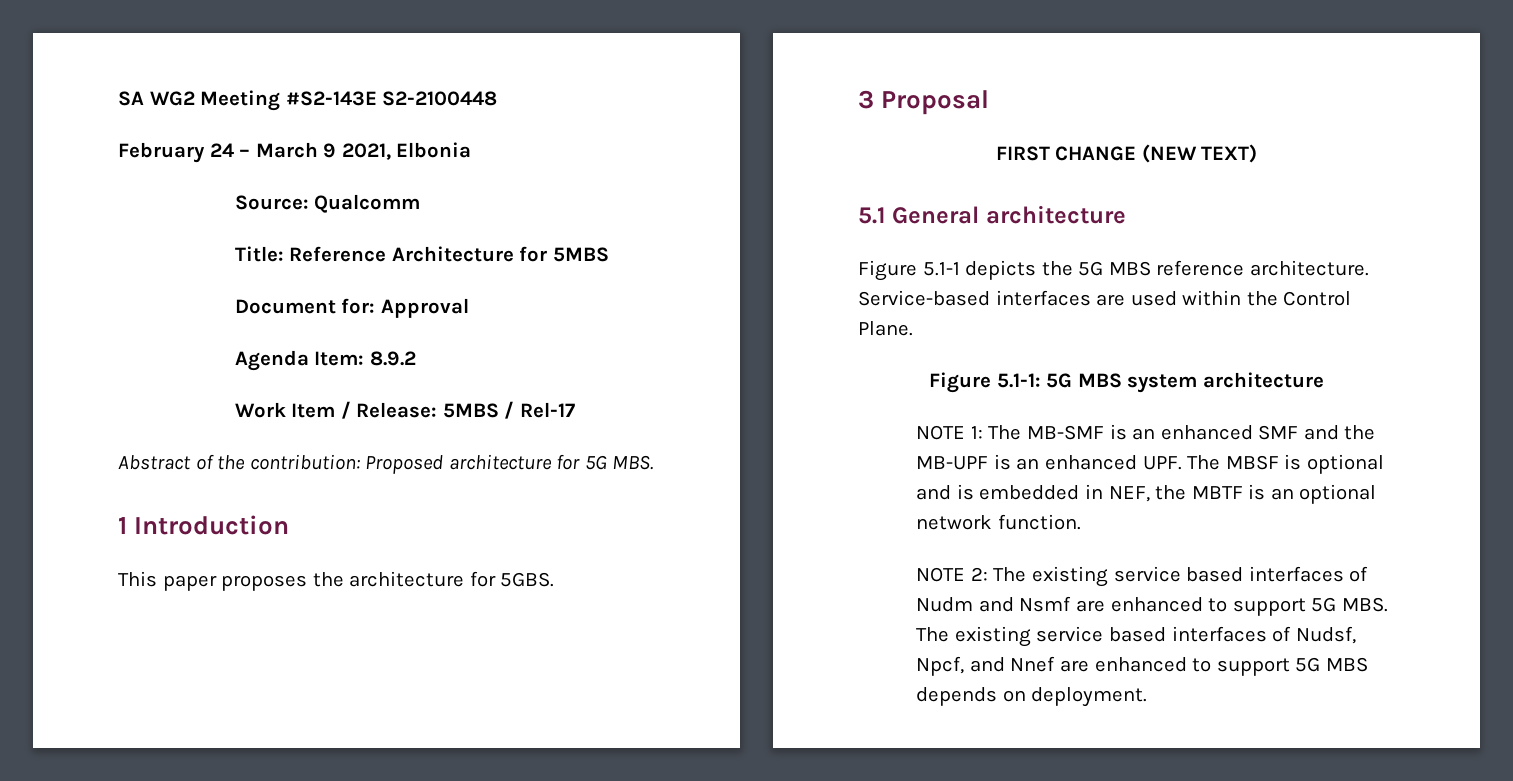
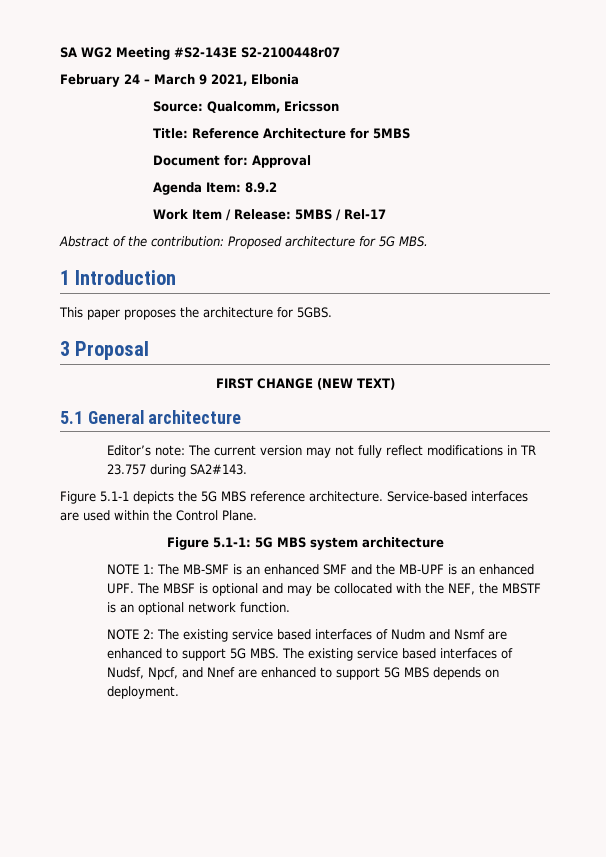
[382,91,498,106] S2-2100448 -> [241,47,340,58] S2-2100448r07
[314,194,421,213] Qualcomm -> [207,101,340,113] Qualcomm, Ericsson
(1126, 214) none -> [106,445,536,458] [106,464,247,477] // Editor’s note: The current version may not fully reflect modifications in TR 23.757 during SA2#143.
[956,484,1103,500] is embedded in -> [286,583,444,596] may be collocated with the
[1191,486,1243,499] MBTF -> [501,583,541,594] MBSTF

